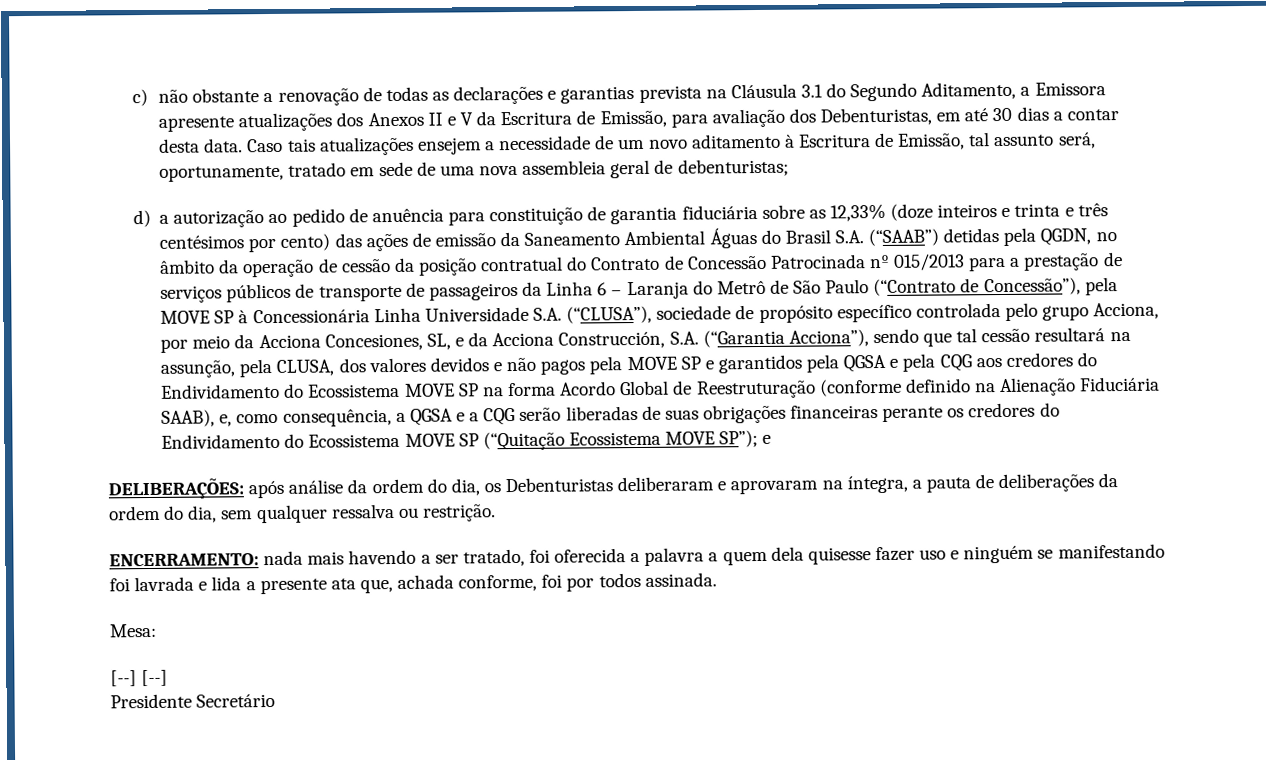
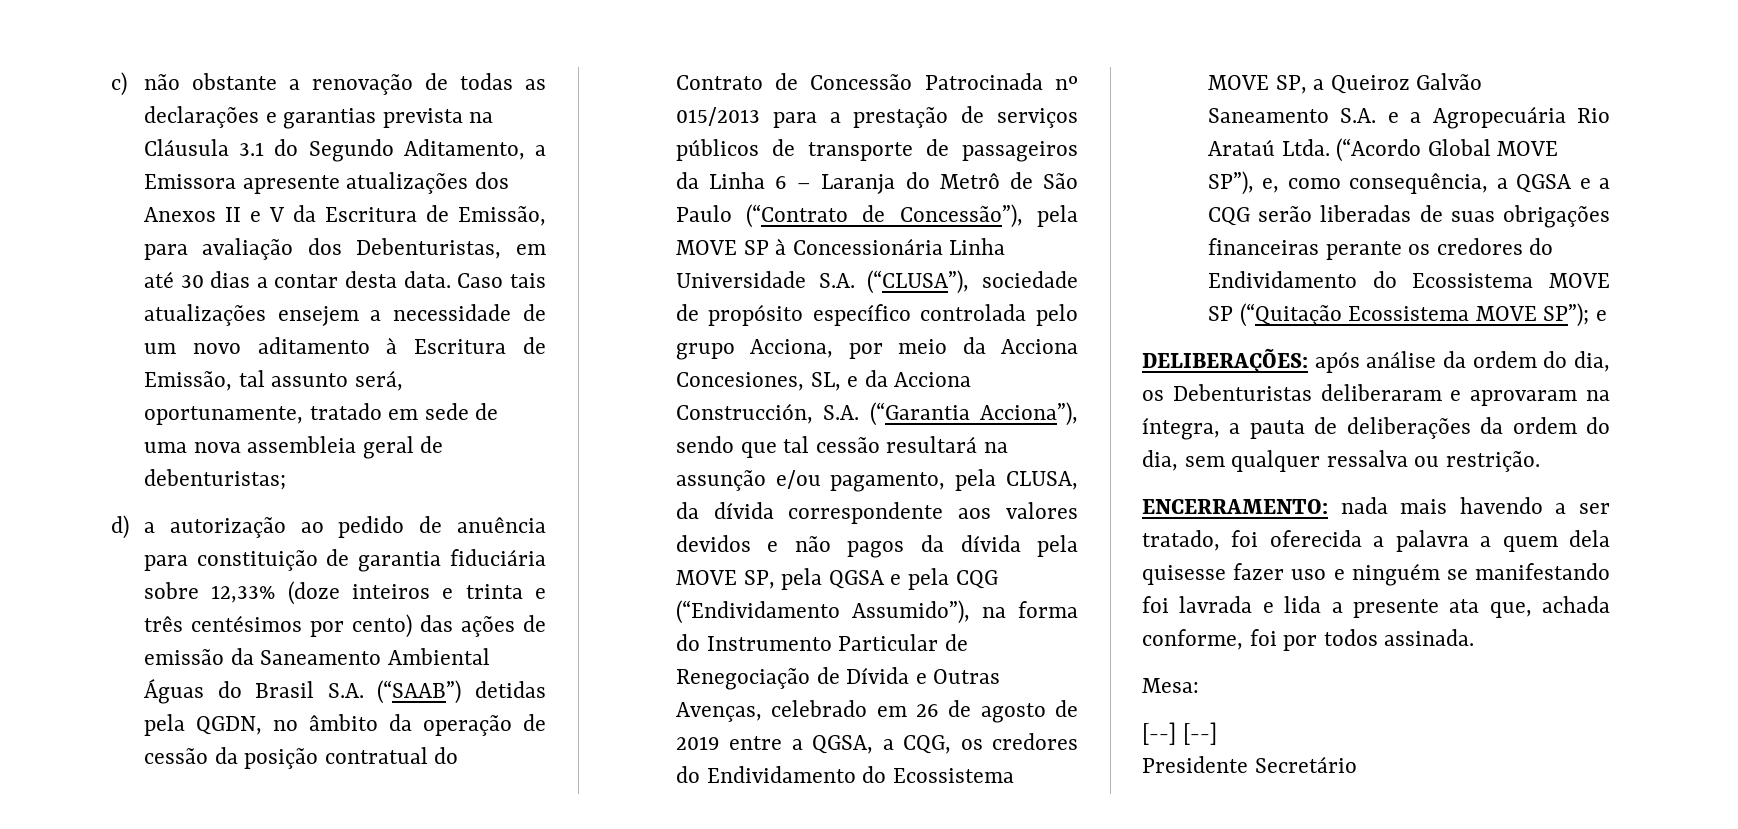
[808,209,826,219] as -> (199, 590) none
[160,358,366,378] assunção, pela CLUSA, dos -> [675,469,1078,492] [675,502,992,524] assunção e/ou pagamento, pela CLUSA, da dívida correspondente aos
[589,354,802,375] pela MOVE SP e garantidos -> [920,535,1078,557] [675,570,775,589] da dívida pela MOVE SP,
[975,352,1097,368] [161,376,1161,399] [161,409,216,427] aos credores do Endividamento do Ecossistema MOVE SP na forma Acordo Global de Reestruturação (conforme definido na Alienação Fiduciária SAAB), -> [675,600,1078,624] [675,634,968,651] [675,667,1001,690] [675,700,1078,723] [675,733,1078,754] [675,766,1014,783] [1207,73,1483,94] [1207,106,1610,129] [1207,138,1559,162] [1207,171,1254,195] (“Endividamento Assumido”), na forma do Instrumento Particular de Renegociação de Dívida e Outras Avenças, celebrado em 26 de agosto de 2019 entre a QGSA, a CQG, os credores do Endividamento do Ecossistema MOVE SP, a Queiroz Galvão Saneamento S.A. e a Agropecuária Rio Arataú Ltda. (“Acordo Global MOVE SP”),

